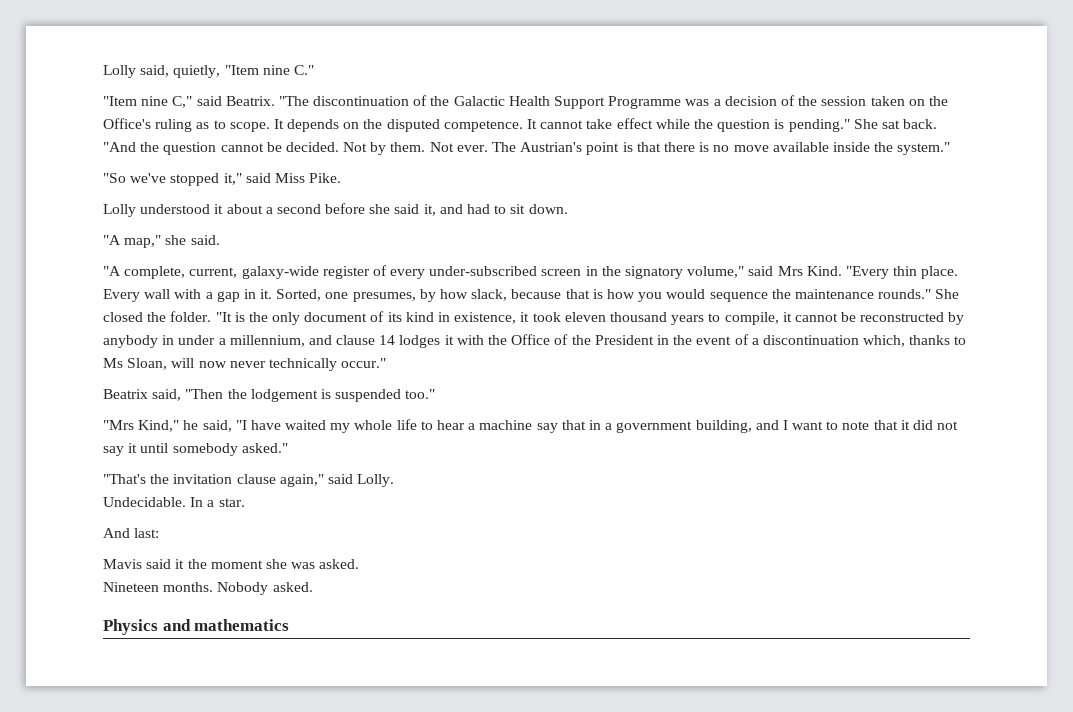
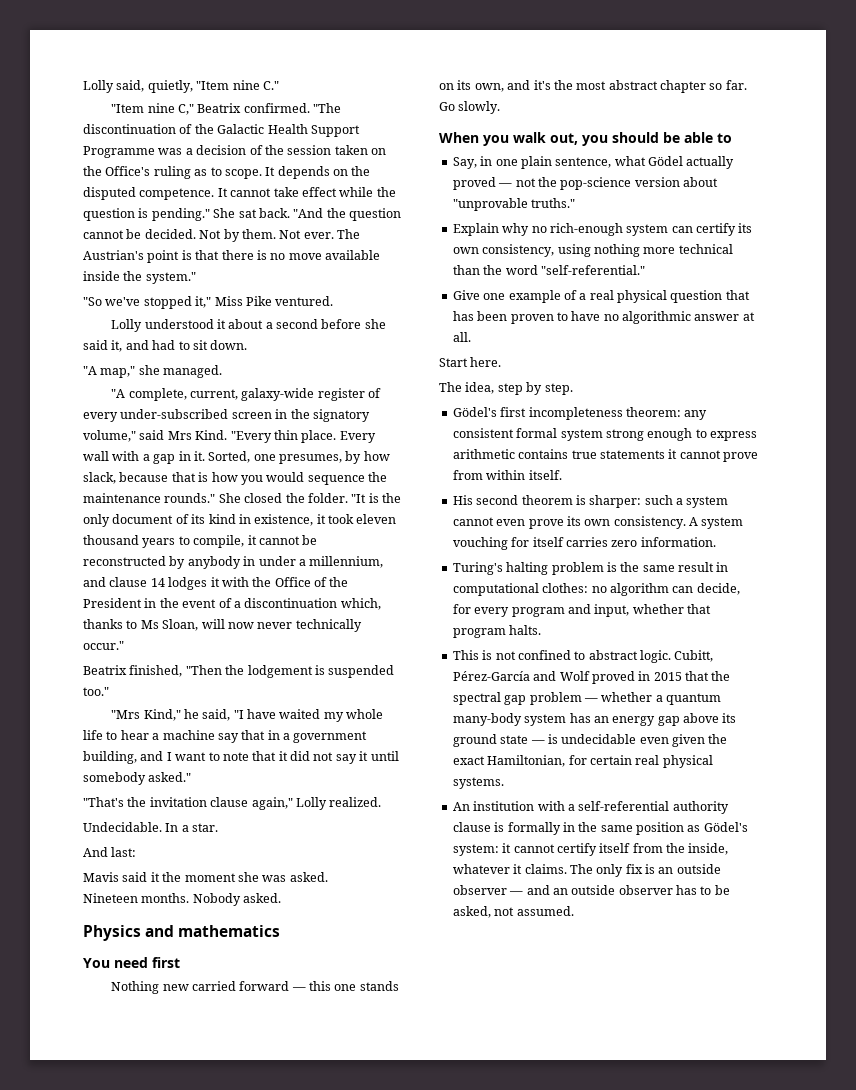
[196,96,275,106] said Beatrix. -> [197,103,310,113] Beatrix confirmed.
[245,173,342,183] said Miss Pike. -> [214,296,334,306] Miss Pike ventured.
[190,235,220,245] said. -> [163,365,223,378] managed.
[152,389,182,401] said, -> [129,665,183,677] finished,
[327,474,395,487] said Lolly. -> [295,797,382,810] Lolly realized.
(290, 625) none -> [83,957,180,968] [111,981,399,994] [439,80,747,93] [439,101,501,114] [439,132,732,146] [452,156,735,169] [452,177,718,190] [452,198,576,211] [452,223,753,236] [452,244,733,257] [452,265,645,275] [452,290,750,303] [452,311,755,324] [452,332,471,342] [439,357,502,367] [439,382,573,395] [452,407,708,420] [452,428,757,441] [452,449,758,462] [452,470,562,480] [452,495,729,508] [452,516,744,529] [452,537,716,550] [452,562,729,575] [452,583,740,596] [452,604,711,617] [452,625,542,638] [452,650,714,663] [452,671,731,684] [452,692,721,705] [452,713,737,726] [452,734,728,747] [452,755,713,768] [452,777,504,789] [452,801,729,814] [452,822,748,835] [452,843,729,856] [452,864,721,877] [452,885,730,895] [452,906,574,918] // You need first // Nothing new carried forward — this one stands on its own, and it's the most abstract chapter so far. Go slowly. // When you walk out, you should be able to // Say, in one plain sentence, what Gödel actually proved — not the pop-science version about "unprovable truths." // Explain why no rich-enough system can certify its own consistency, using nothing more technical than the word "self-referential." // Give one example of a real physical question that has been proven to have no algorithmic answer at all. // Start here. // The idea, step by step. // Gödel's first incompleteness theorem: any consistent formal system strong enough to express arithmetic contains true statements it cannot prove from within itself. // His second theorem is sharper: such a system cannot even prove its own consistency. A system vouching for itself carries zero information. // Turing's halting problem is the same result in computational clothes: no algorithm can decide, for every program and input, whether that program halts. // This is not confined to abstract logic. Cubitt, Pérez-García and Wolf proved in 2015 that the spectral gap problem — whether a quantum many-body system has an energy gap above its ground state — is undecidable even given the exact Hamiltonian, for certain real physical systems. // An institution with a self-referential authority clause is formally in the same position as Gödel's system: it cannot certify itself from the inside, whatever it claims. The only fix is an outside observer — and an outside observer has to be asked, not assumed.

